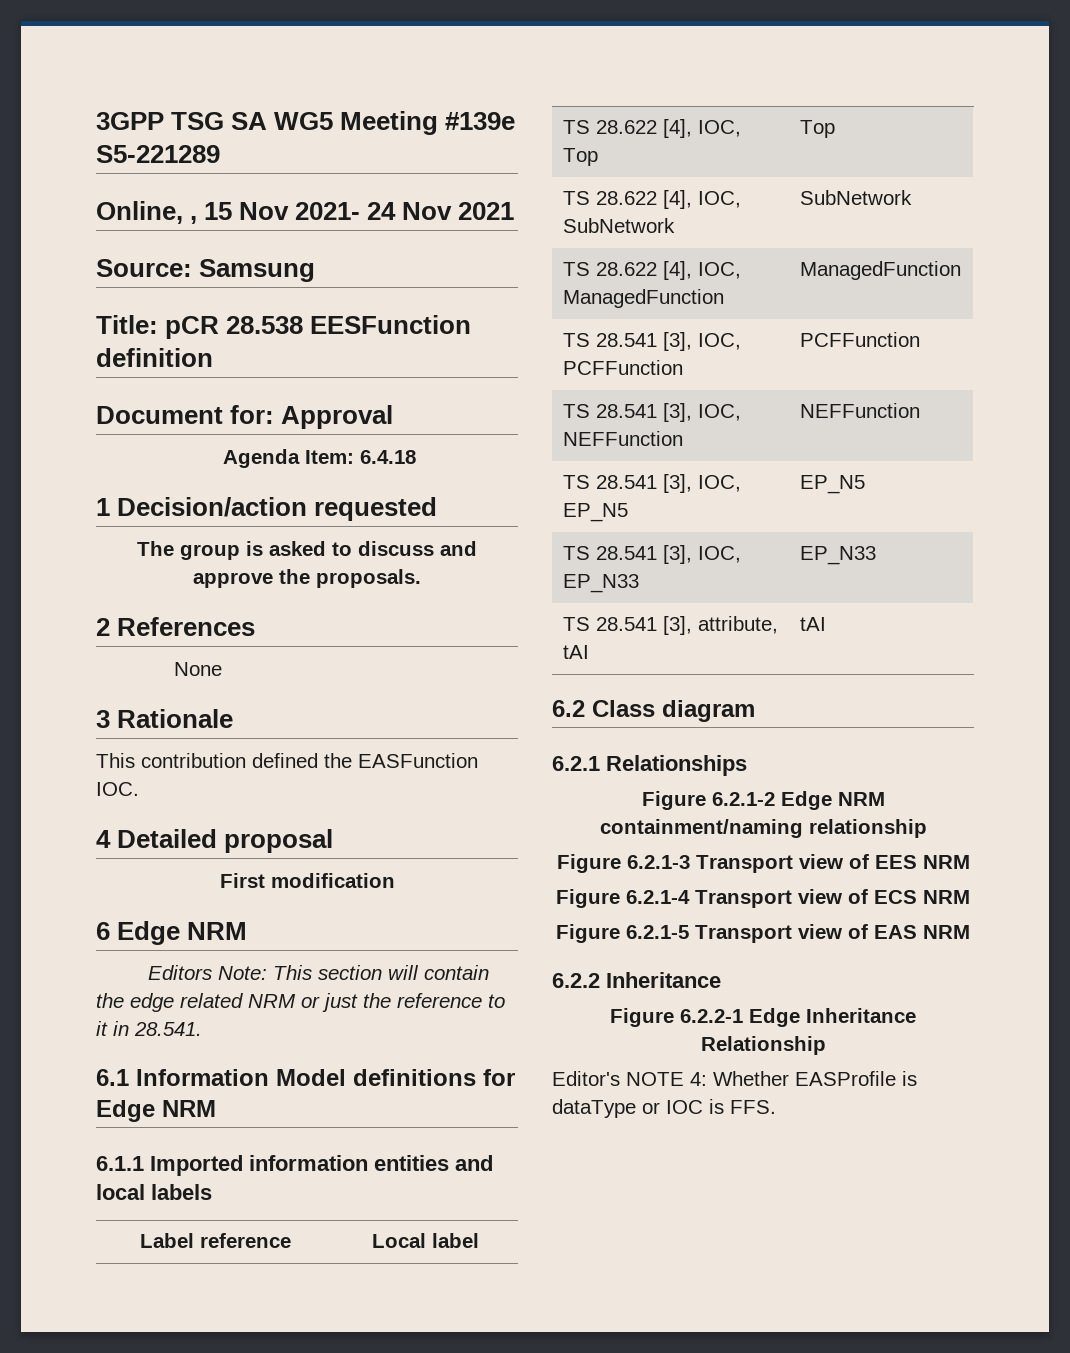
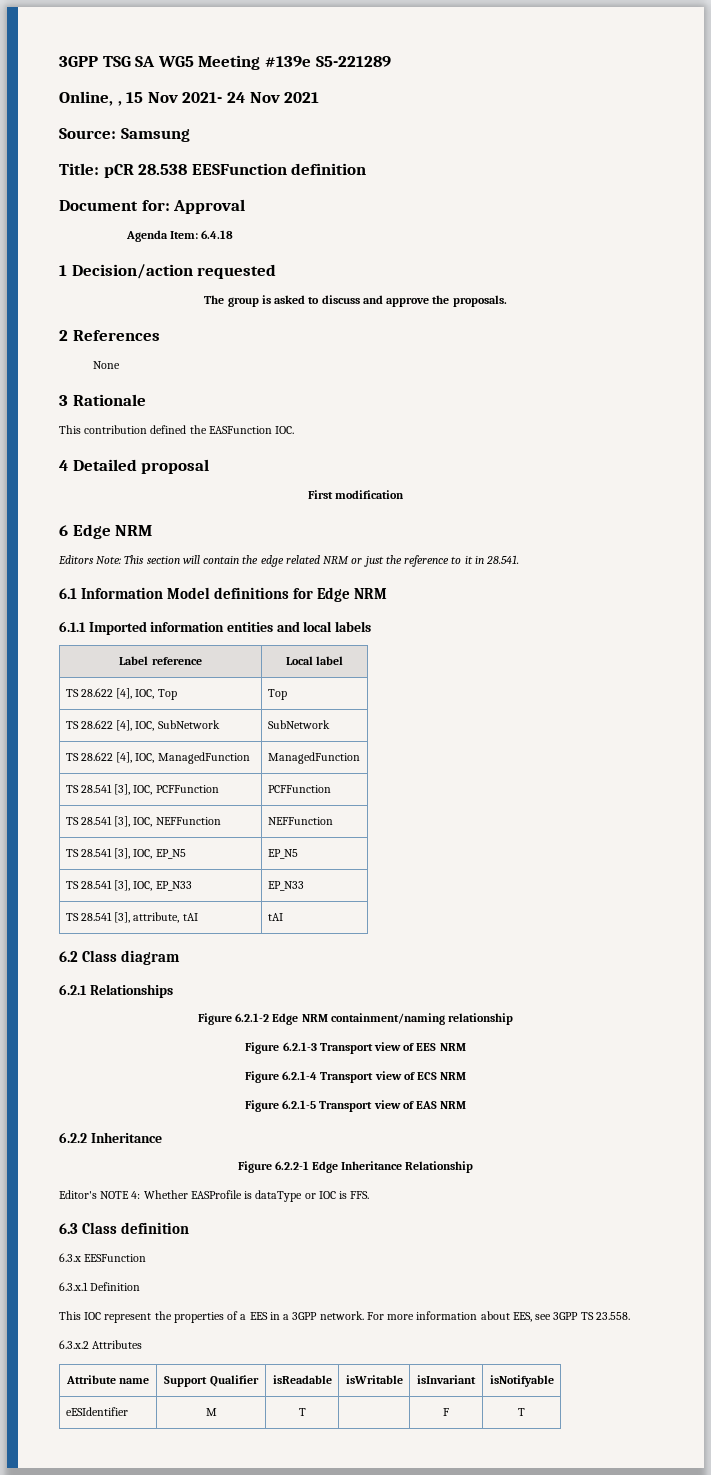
(776, 1107) none -> [59,1222,190,1234] [59,1253,147,1262] [59,1282,141,1291] [59,1311,630,1323] [59,1340,143,1349] [65,1375,150,1384] [164,1375,259,1387] [272,1375,332,1384] [345,1375,403,1384] [417,1375,476,1384] [489,1375,554,1387] [65,1407,128,1416] [205,1408,217,1416] [298,1408,306,1416] [443,1408,449,1416] [518,1408,525,1416] // 6.3 Class definition // 6.3.x EESFunction // 6.3.x.1 Definition // This IOC represent the properties of a EES in a 3GPP network. For more information about EES, see 3GPP TS 23.558. // 6.3.x.2 Attributes // Attribute name | Support Qualifier | isReadable | isWritable | isInvariant | isNotifyable // eESIdentifier | M | T | | F | T

